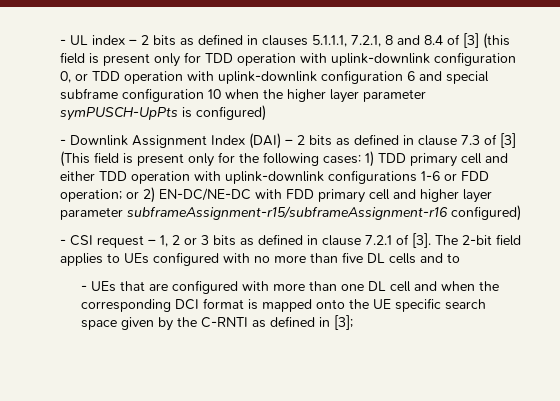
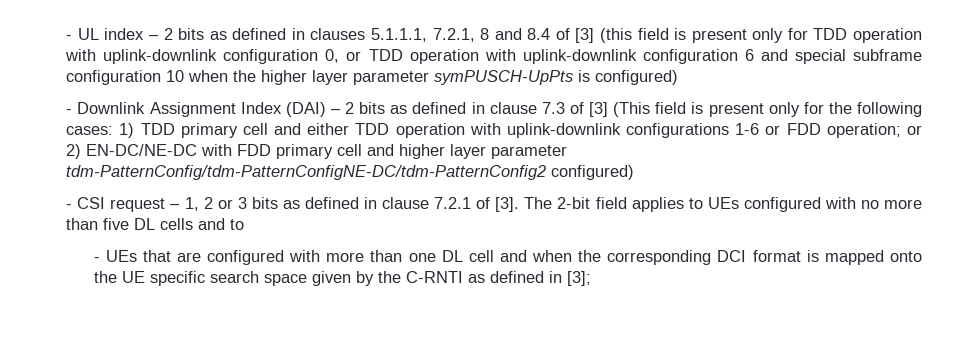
[126,206,448,220] subframeAssignment-r15/subframeAssignment-r16 -> [66,165,547,180] tdm-PatternConfig/tdm-PatternConfigNE-DC/tdm-PatternConfig2

